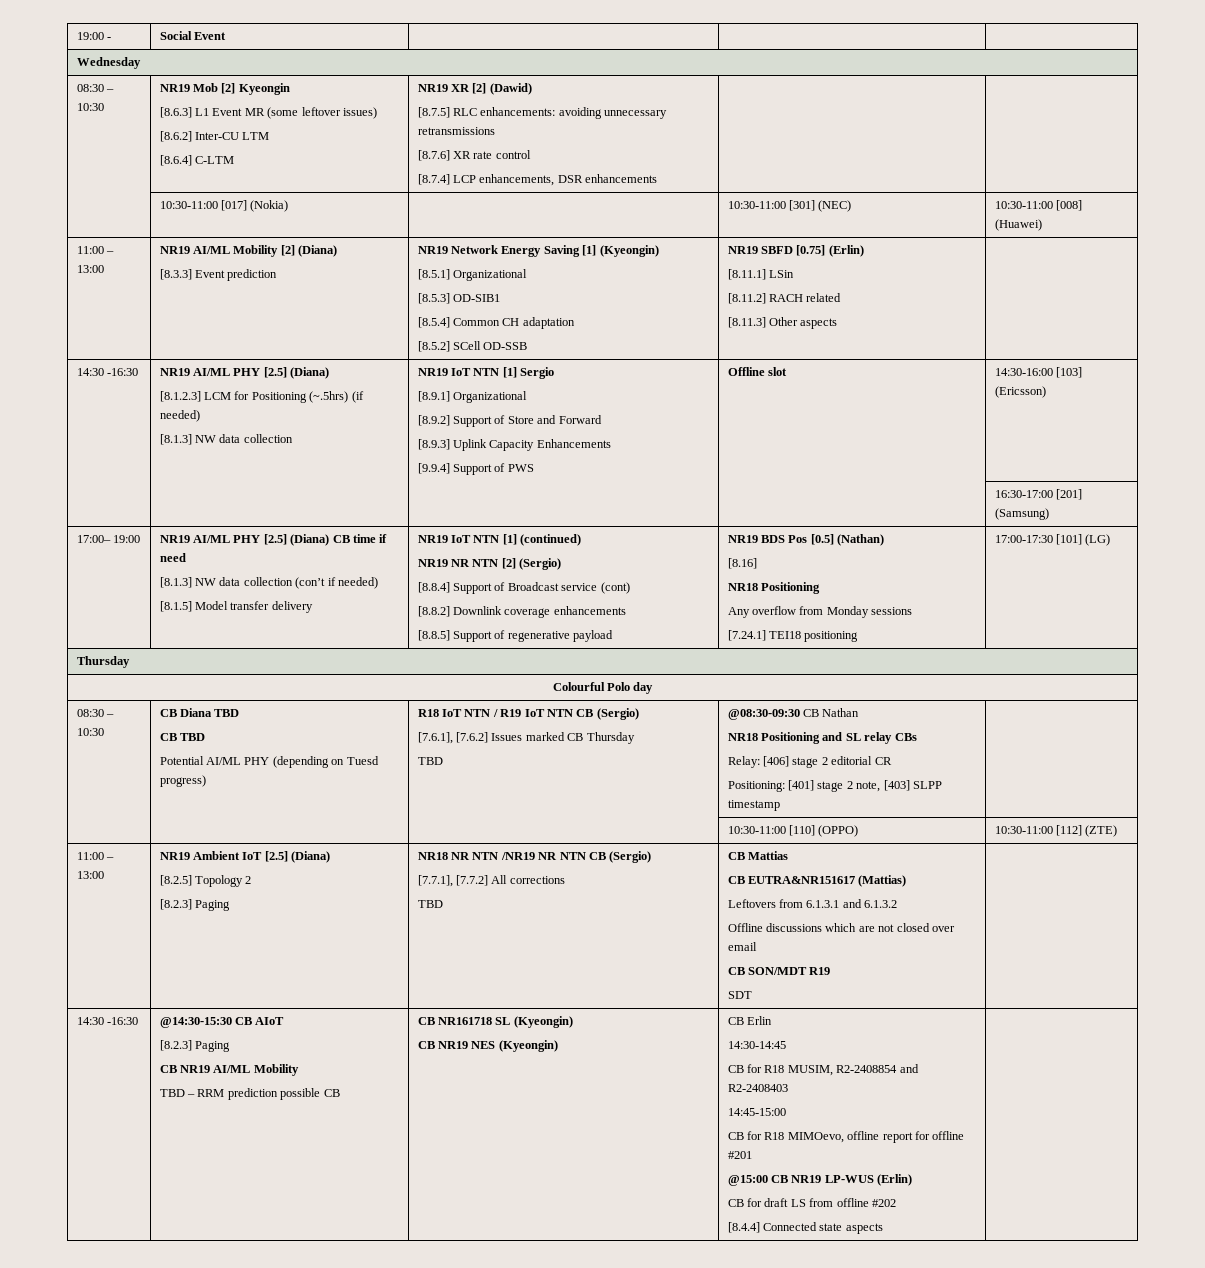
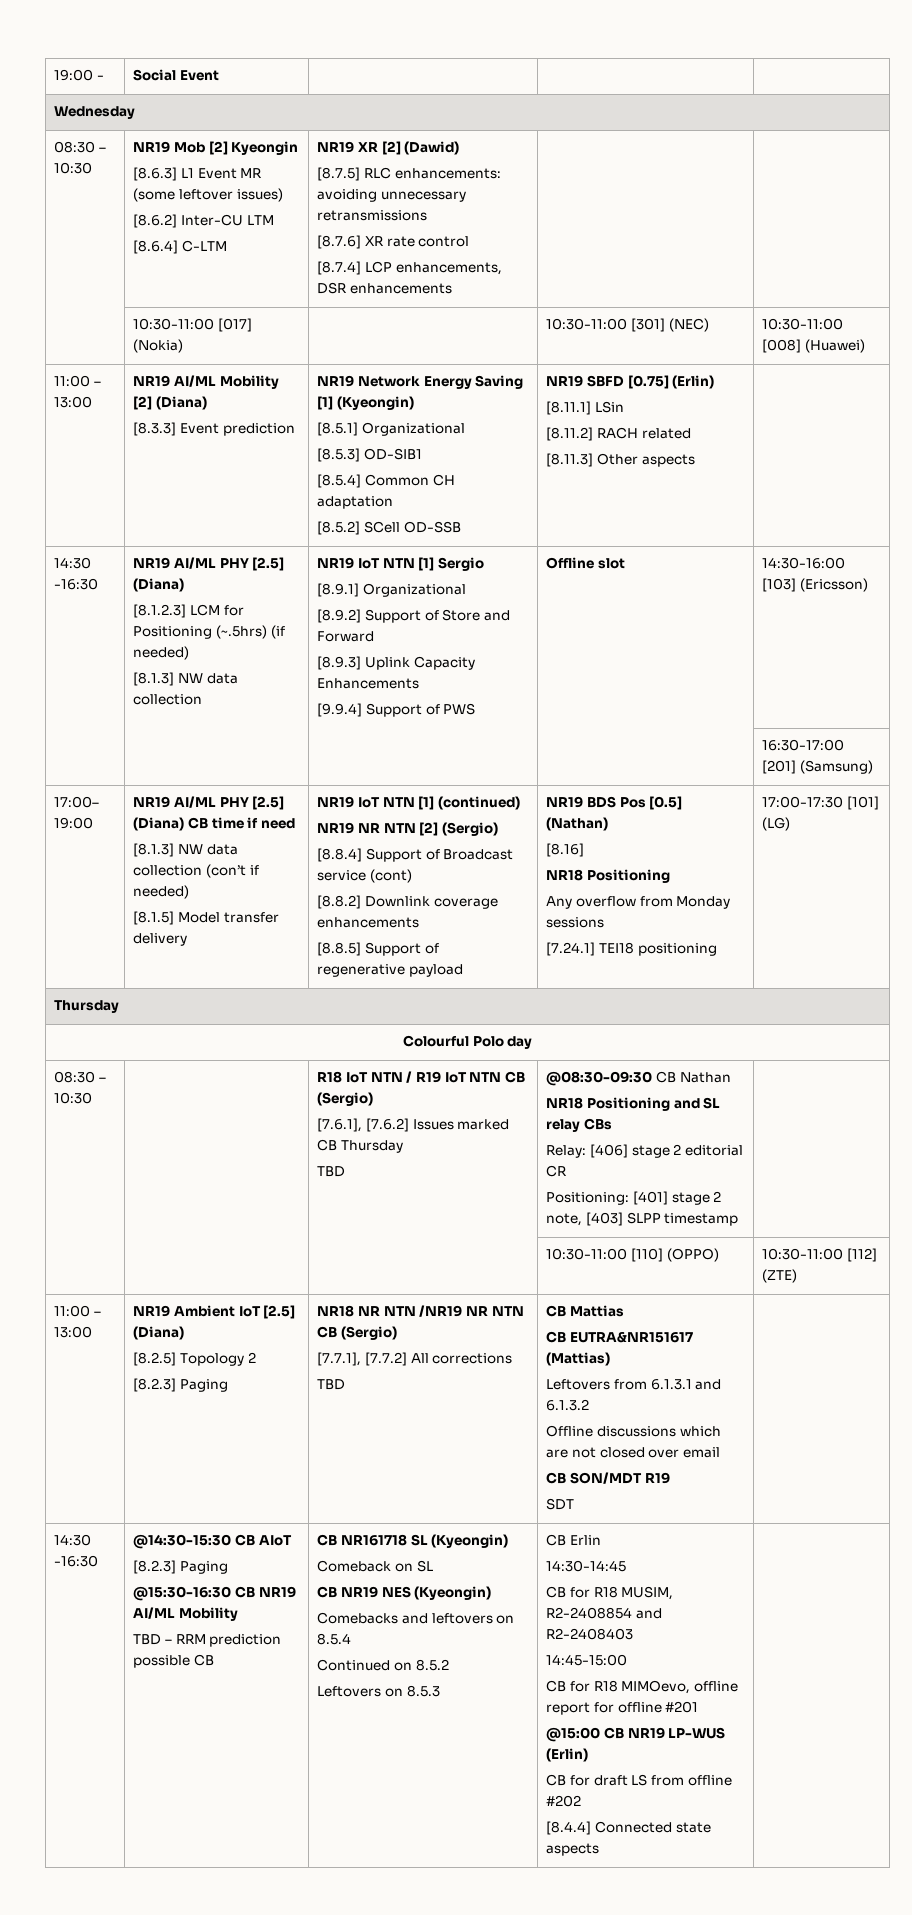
[159,708,240,717] [159,733,206,741] [159,756,379,768] [159,775,206,787] CB Diana TBD // CB TBD // Potential AI/ML PHY (depending on Tuesd progress) -> (93, 1098) none
(231, 1046) none -> [133,1586,232,1601] @15:30-16:30
(573, 1022) none -> [317,1560,433,1572] // Comeback on SL
(558, 1046) none -> [317,1612,515,1624] [317,1633,352,1645] [317,1659,449,1671] [317,1685,440,1697] // Comebacks and leftovers on 8.5.4 // Continued on 8.5.2 // Leftovers on 8.5.3

